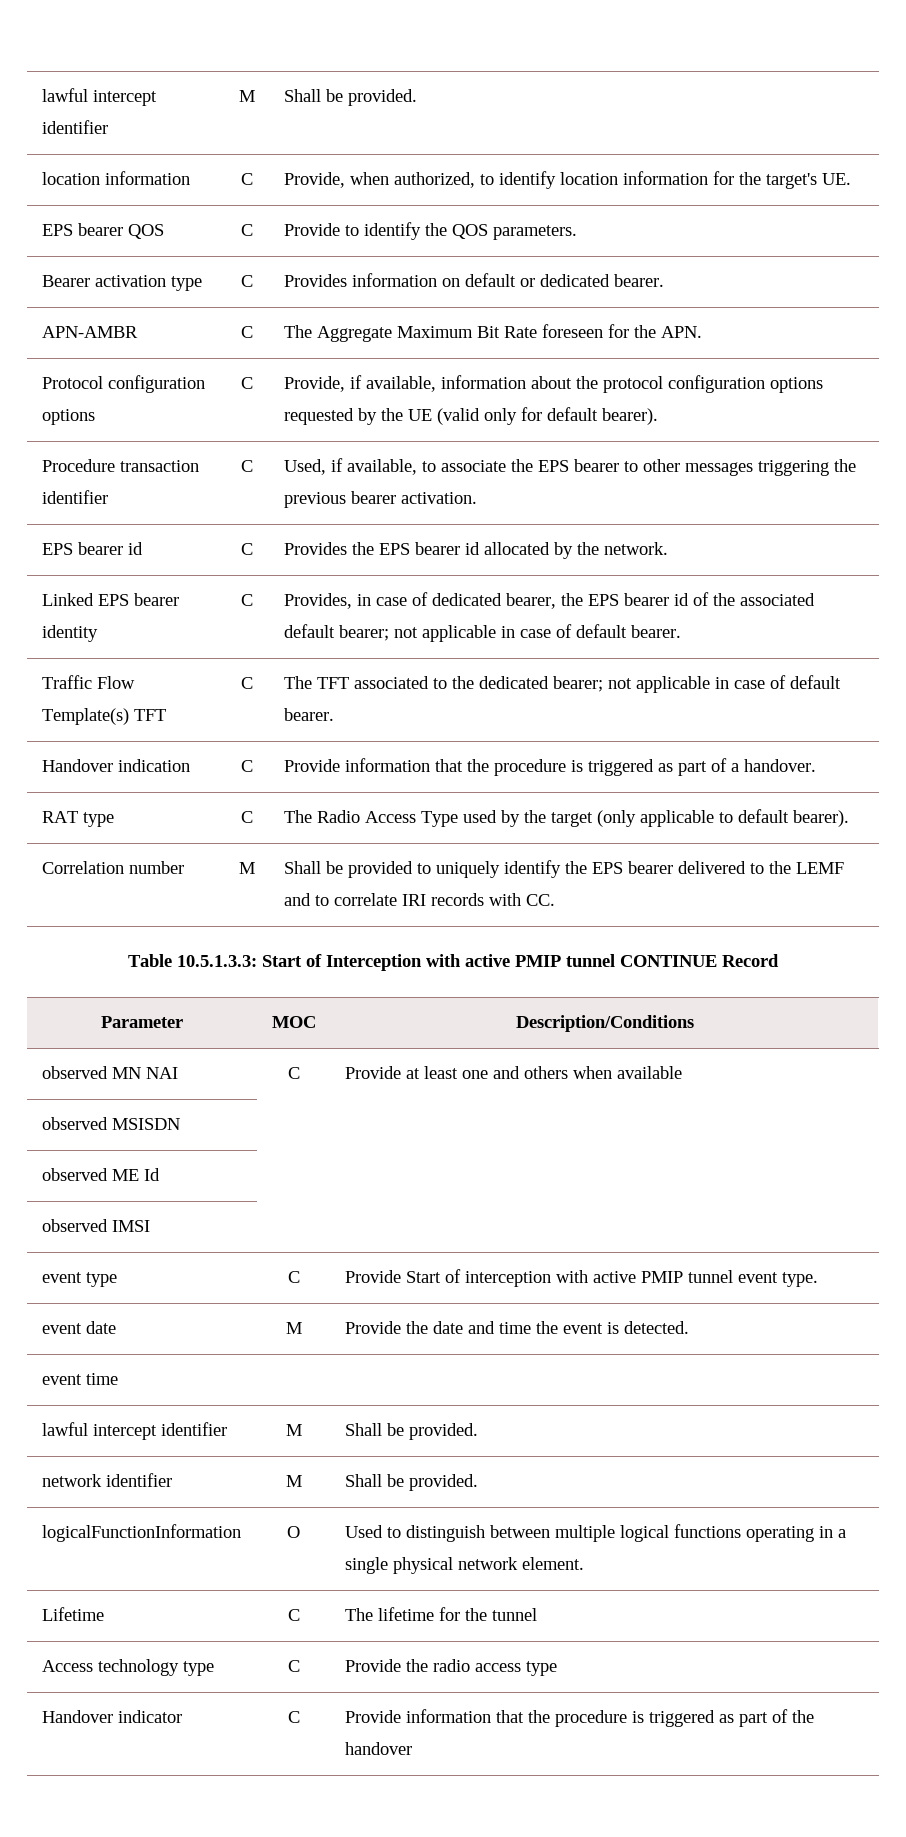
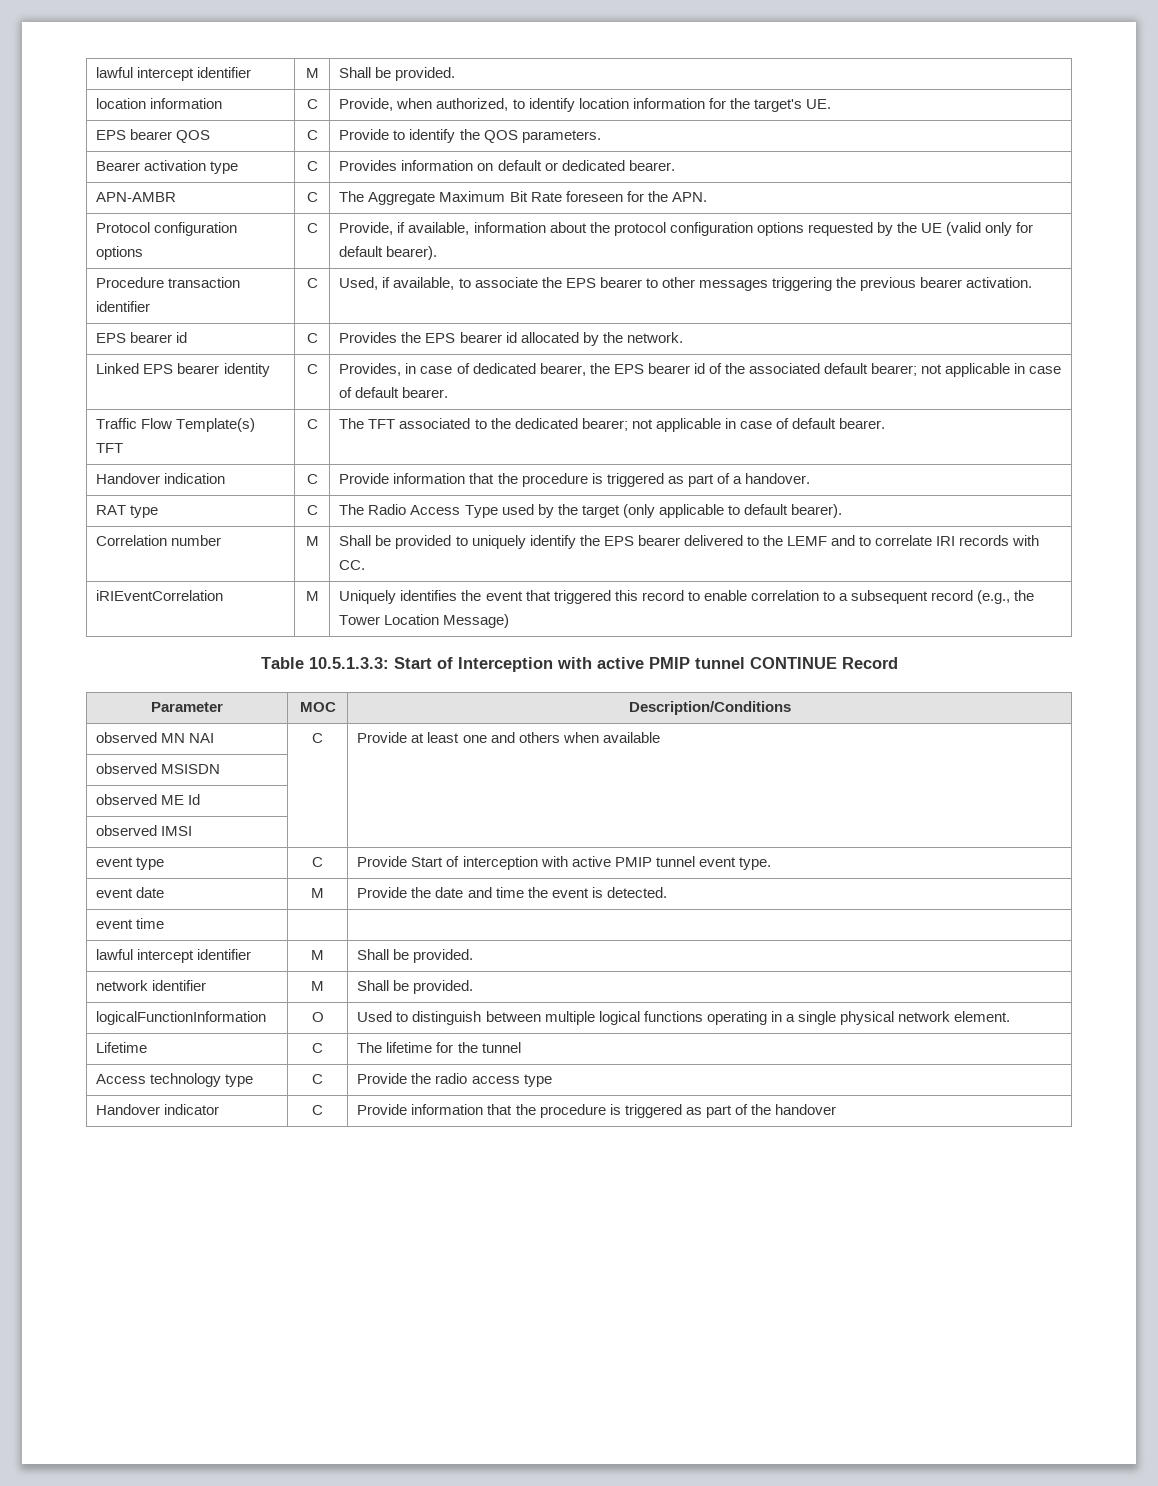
(555, 900) none -> [96,590,224,601] [305,591,319,601] [339,590,1035,604] [339,614,510,628] // iRIEventCorrelation | M | Uniquely identifies the event that triggered this record to enable correlation to a subsequent record (e.g., the Tower Location Message)

